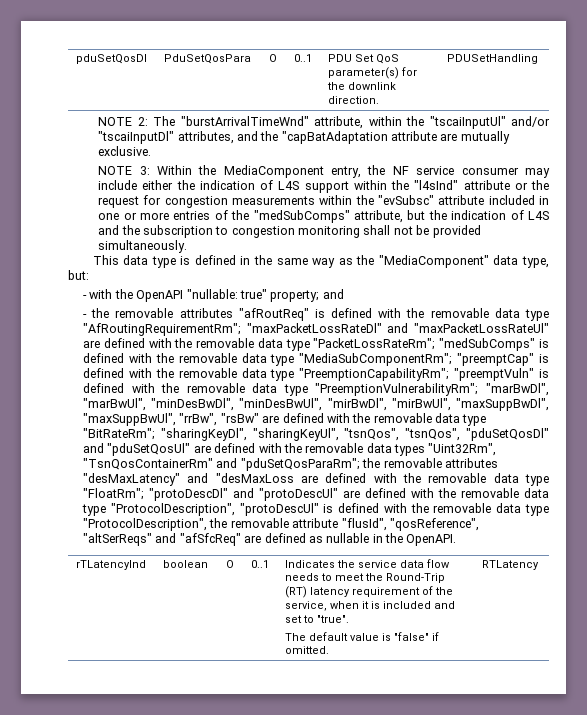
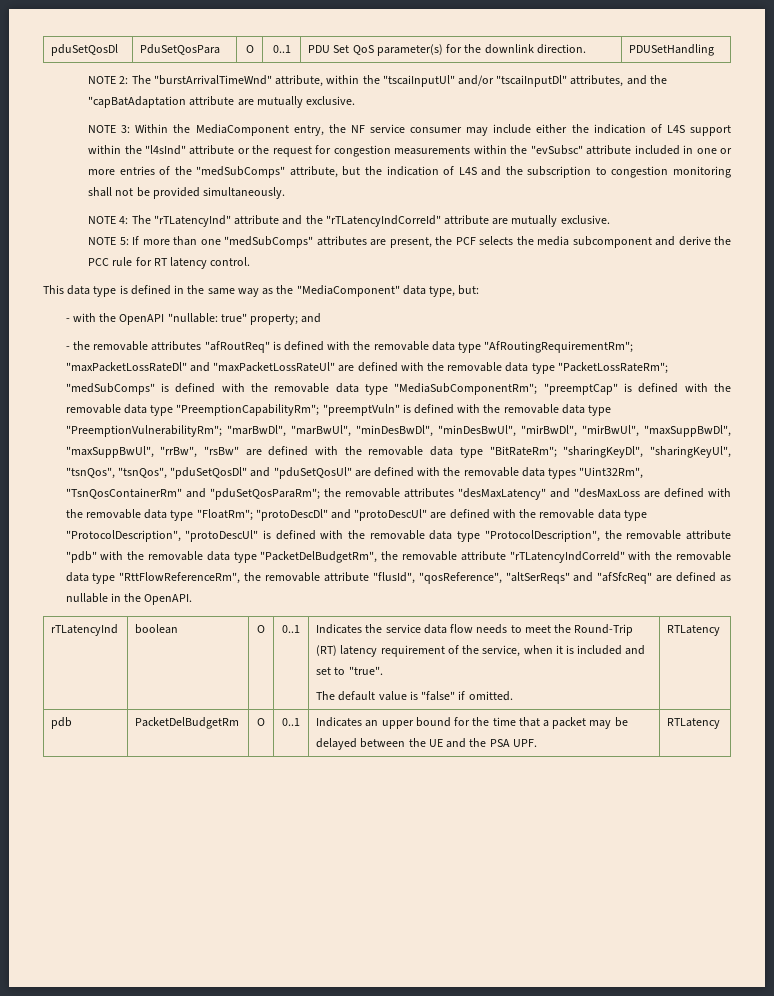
(188, 246) none -> [88,215,610,227] [88,236,731,248] [88,257,251,269] // NOTE 4: The "rTLatencyInd" attribute and the "rTLatencyIndCorreId" attribute are mutually exclusive. // NOTE 5: If more than one "medSubComps" attributes are present, the PCF selects the media subcomponent and derive the PCC rule for RT latency control.
(339, 523) none -> [65,551,732,563] [65,572,369,584] "pdb" with the removable data type "PacketDelBudgetRm", the removable attribute "rTLatencyIndCorreId" with the removable data type "RttFlowReferenceRm", the removable attribute
(540, 565) none -> [51,717,73,729] [135,717,240,729] [257,718,265,726] [282,718,300,726] [316,717,628,729] [316,738,537,750] [667,718,721,729] // pdb | PacketDelBudgetRm | O | 0..1 | Indicates an upper bound for the time that a packet may be delayed between the UE and the PSA UPF. | RTLatency

